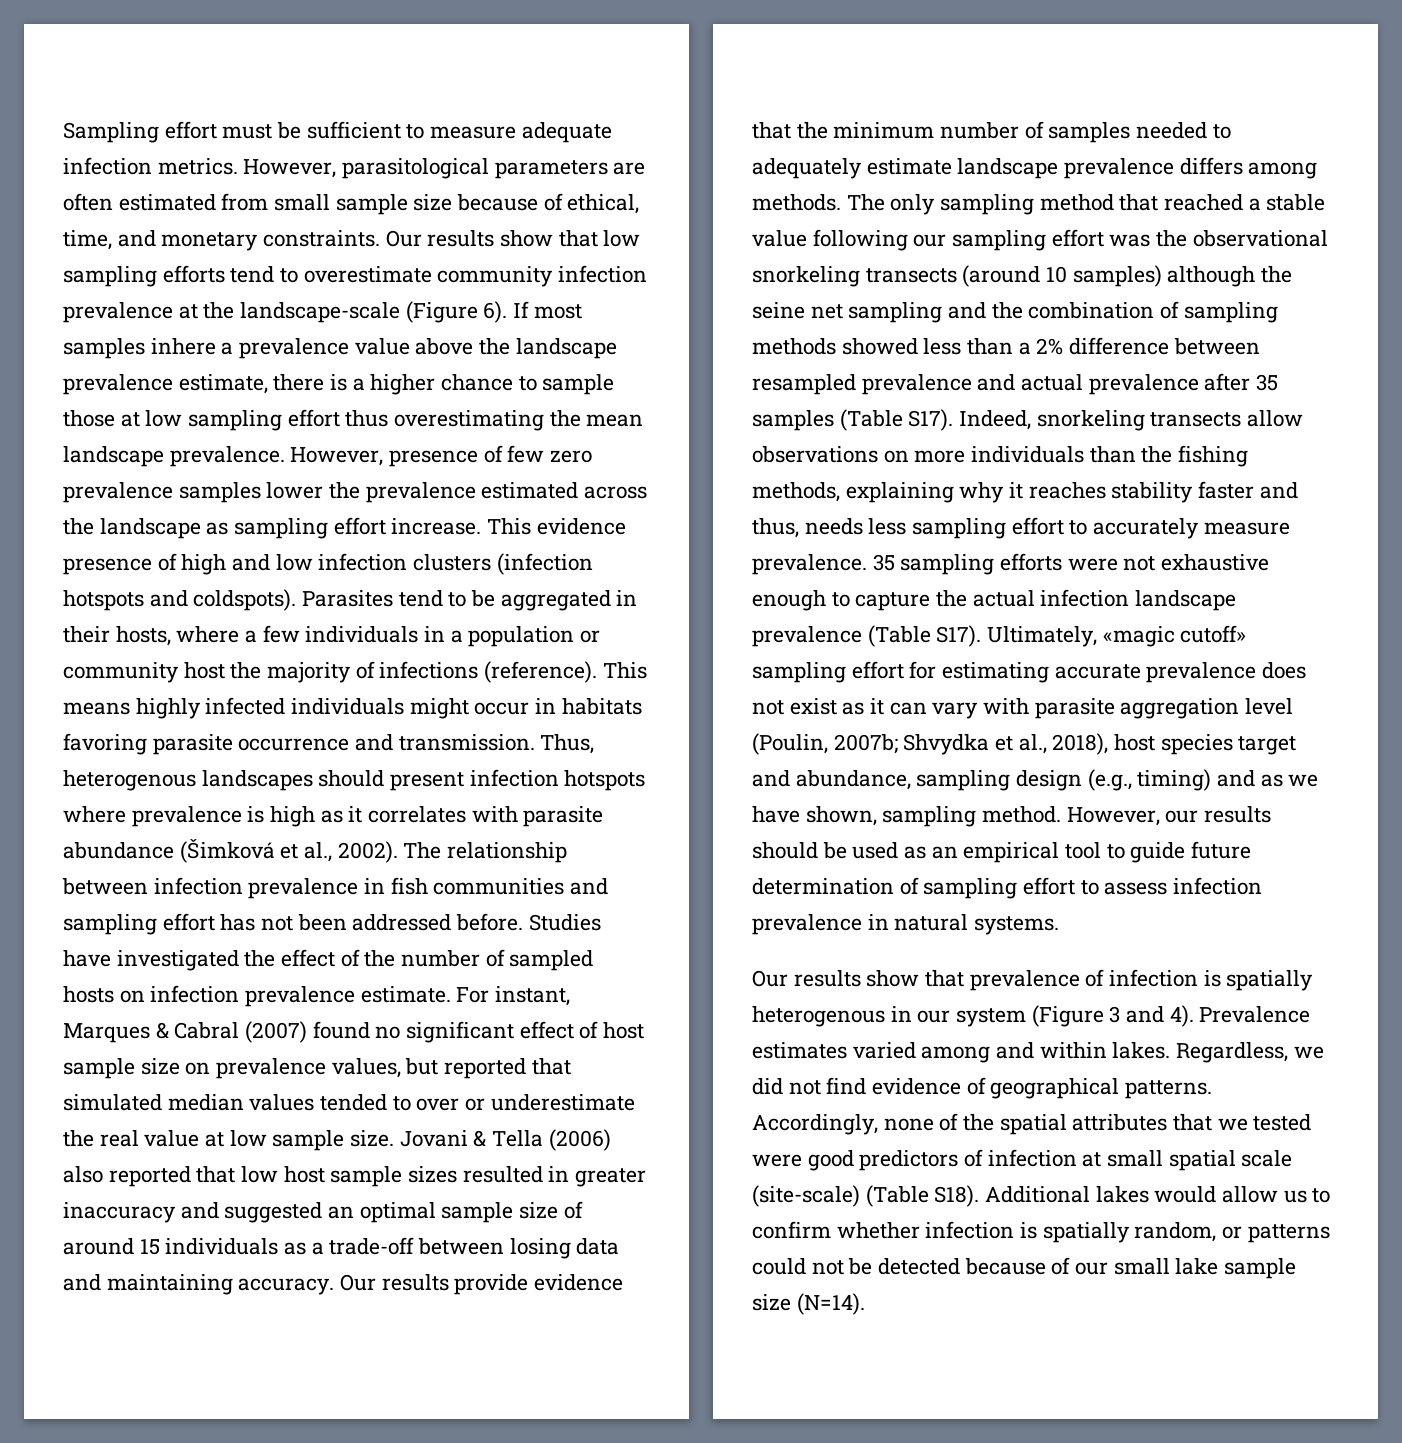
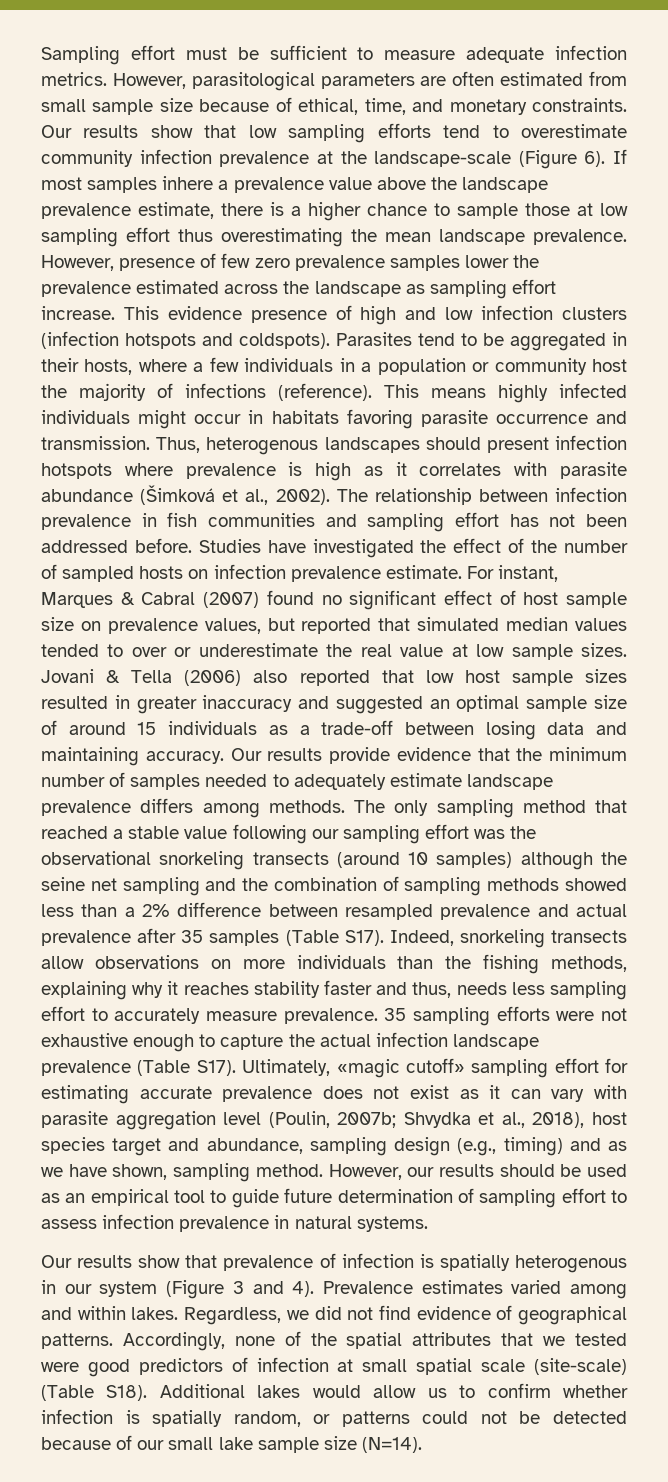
[350,1130,395,1147] size. -> [580,643,627,657] sizes.

